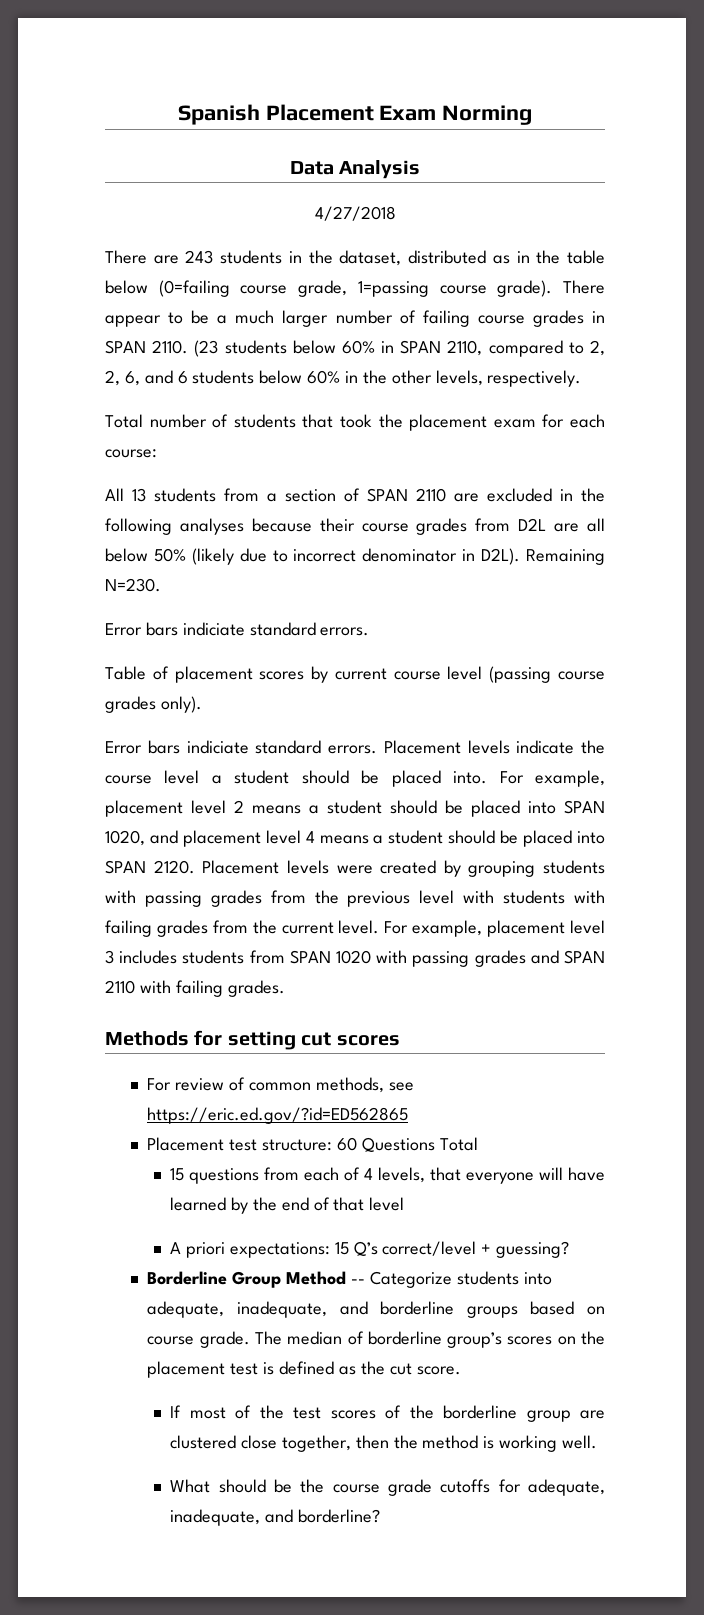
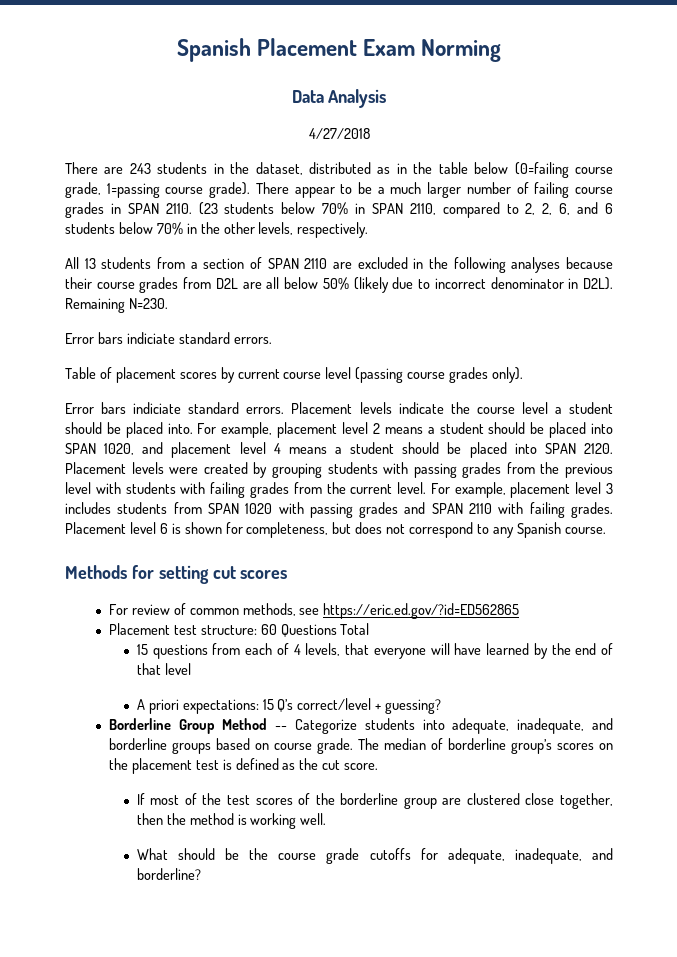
[341,340,375,354] 60% -> [322,202,349,215] 70%
[307,370,341,384] 60% -> [156,222,183,235] 70%
[105,414,606,431] [105,449,157,458] // Total number of students that took the placement exam for each course: -> (369, 230) none
(285, 988) none -> [65,522,606,538] Placement level 6 is shown for completeness, but does not correspond to any Spanish course.

